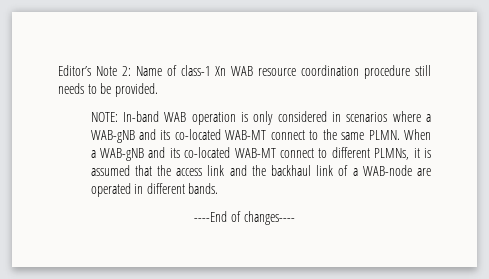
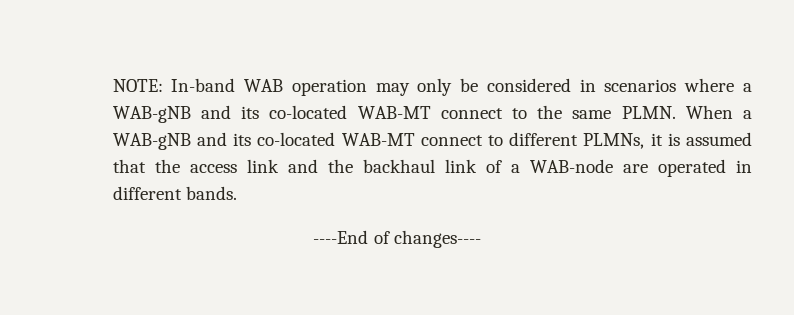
[58,65,431,79] [58,83,158,97] Editor’s Note 2: Name of class-1 Xn WAB resource coordination procedure still needs to be provided. // -> (112, 85) none
[240,111,274,125] is only -> [375,78,479,96] may only be

